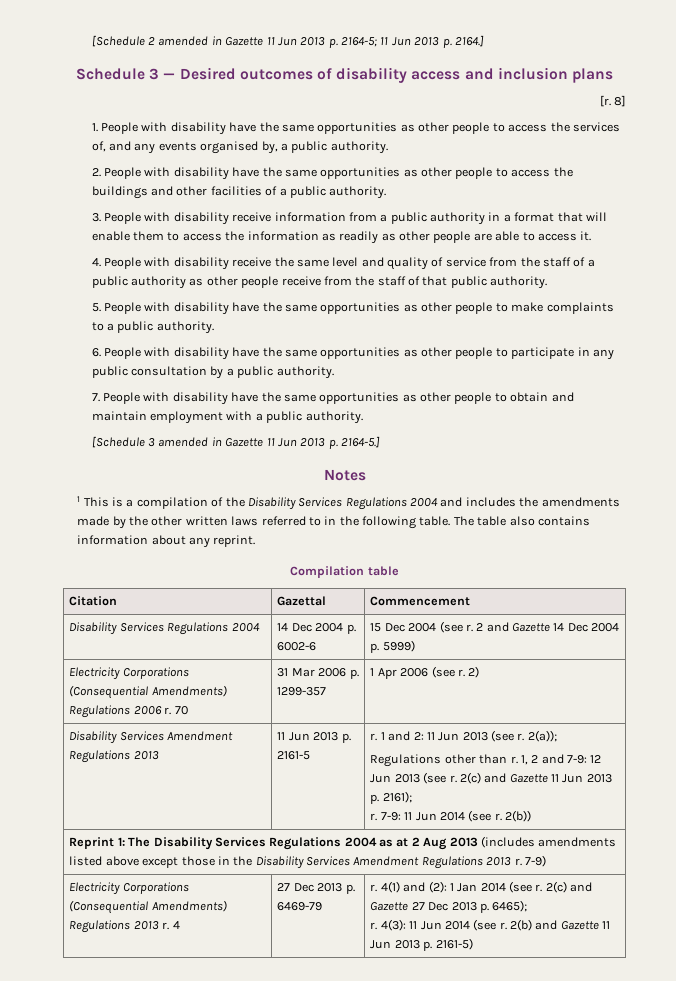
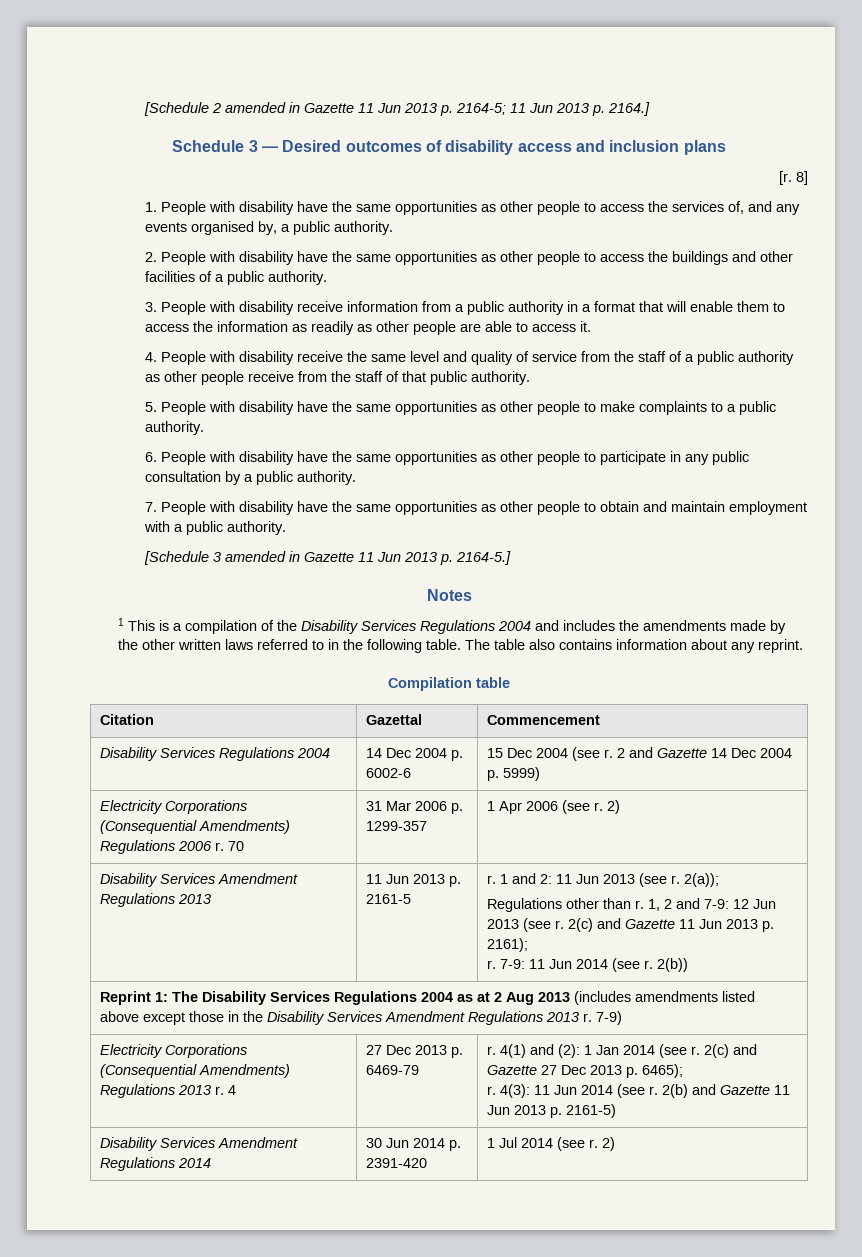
(473, 944) none -> [100,1137,299,1151] [100,1157,212,1171] [366,1138,462,1151] [366,1158,428,1168] [487,1137,616,1151] // Disability Services Amendment Regulations 2014 | 30 Jun 2014 p. 2391-420 | 1 Jul 2014 (see r. 2)

